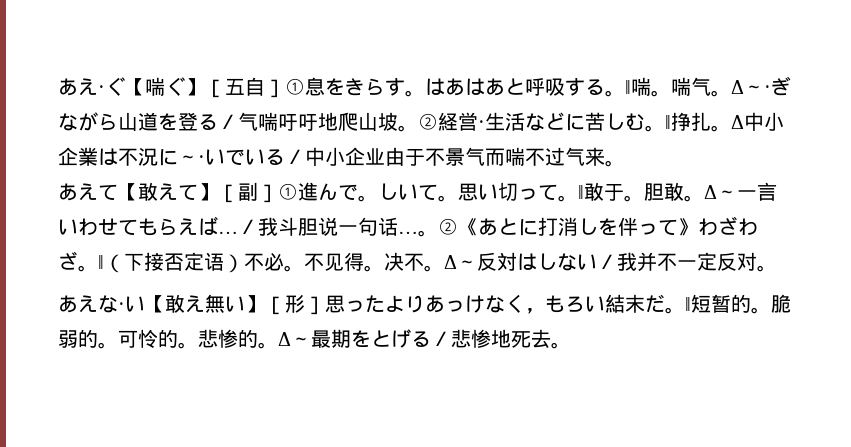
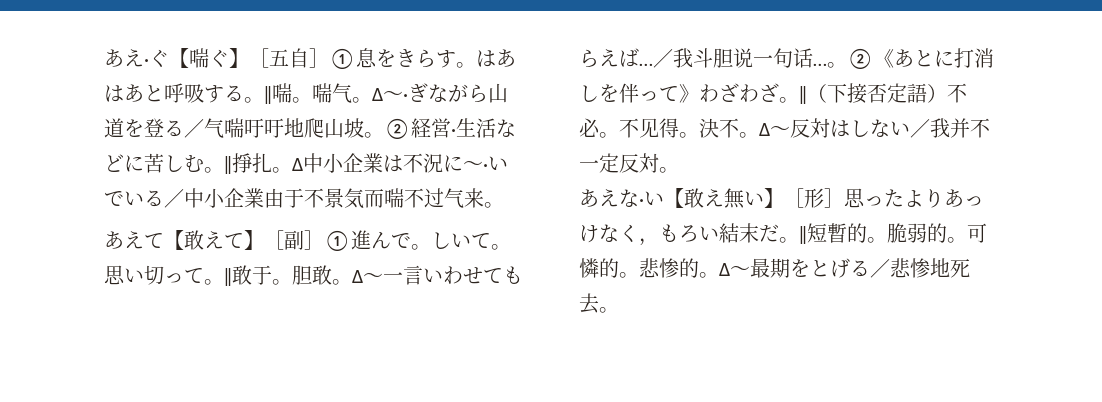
[671,112,691,131] 挣 -> [232,153,252,173] 掙
[365,148,385,165] 业 -> [244,188,264,208] 業
[465,147,485,166] 气 -> [344,188,364,209] 気
[204,252,224,271] 语 -> [907,83,927,103] 語
[384,252,404,271] 决 -> [699,118,719,138] 決
[737,252,757,271] 对 -> [639,153,659,173] 対
[711,294,731,313] 暂 -> [827,223,847,243] 暫
[138,329,158,348] 怜 -> [579,258,599,278] 憐

